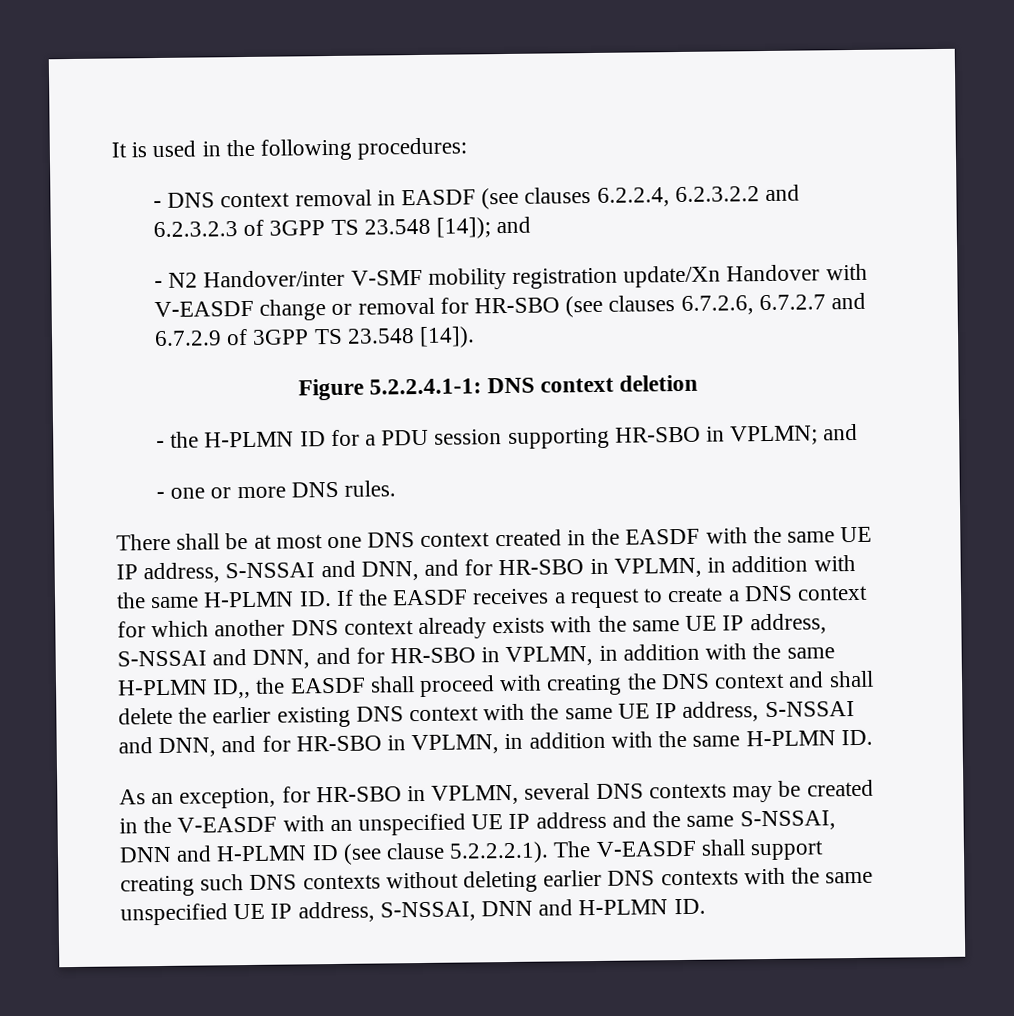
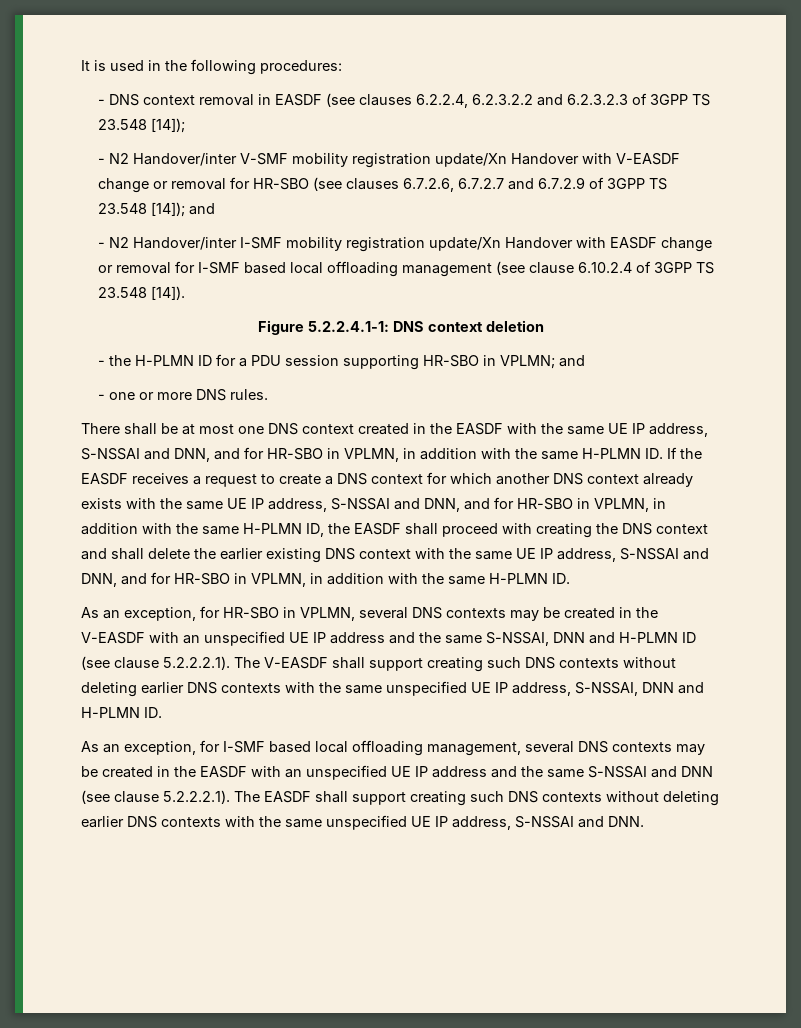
[496,216,532,234] and -> (186, 125) none
(415, 336) none -> [151,202,216,217] [98,237,713,252] [98,261,715,277] [98,287,148,298] [14]); and // - N2 Handover/inter I-SMF mobility registration update/Xn Handover with EASDF change or removal for I-SMF based local offloading management (see clause 6.10.2.4 of 3GPP TS 23.548
[212,678,252,699] ID,, -> [306,523,324,537] ID,
(706, 906) none -> [81,740,705,756] [81,765,713,780] [81,790,719,806] [81,815,644,830] // As an exception, for I-SMF based local offloading management, several DNS contexts may be created in the EASDF with an unspecified UE IP address and the same S-NSSAI and DNN (see clause 5.2.2.2.1). The EASDF shall support creating such DNS contexts without deleting earlier DNS contexts with the same unspecified UE IP address, S-NSSAI and DNN.

